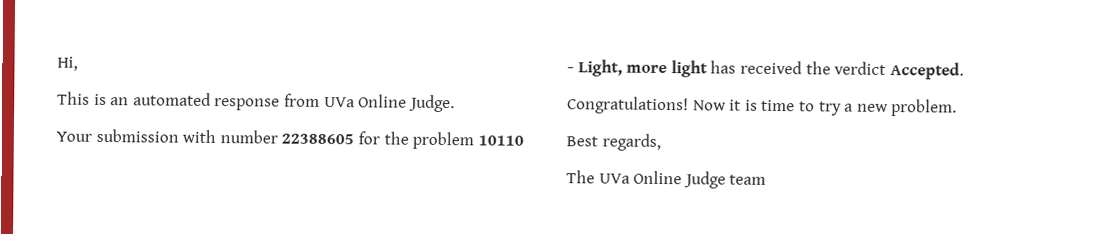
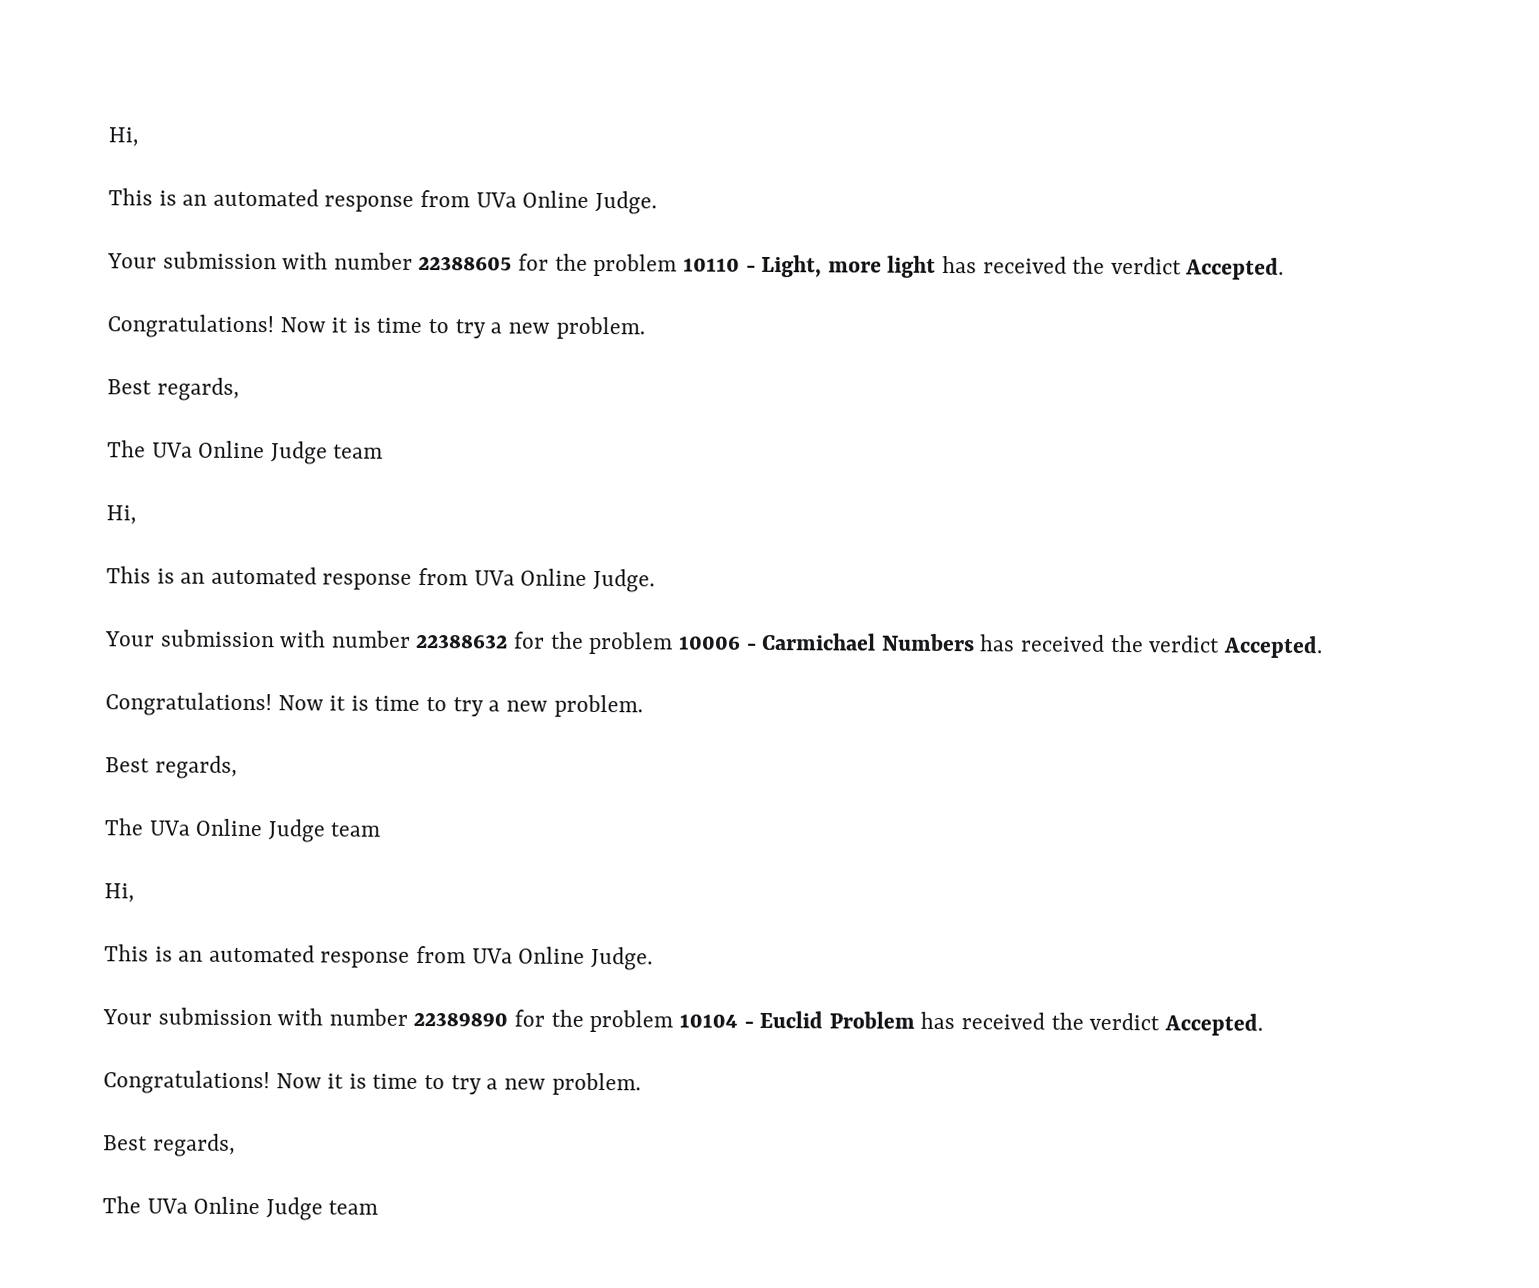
(767, 179) none -> [106,505,137,525] [106,566,655,593] [104,629,1323,659] [105,692,643,718] [105,755,238,779] [104,818,381,843] [104,883,135,903] [104,944,653,971] [102,1007,1263,1036] [103,1070,641,1096] [103,1133,236,1157] [102,1196,379,1221] // Hi, // This is an automated response from UVa Online Judge. // Your submission with number 22388632 for the problem 10006 - Carmichael Numbers has received the verdict Accepted. // Congratulations! Now it is time to try a new problem. // Best regards, // The UVa Online Judge team // Hi, // This is an automated response from UVa Online Judge. // Your submission with number 22389890 for the problem 10104 - Euclid Problem has received the verdict Accepted. // Congratulations! Now it is time to try a new problem. // Best regards, // The UVa Online Judge team

